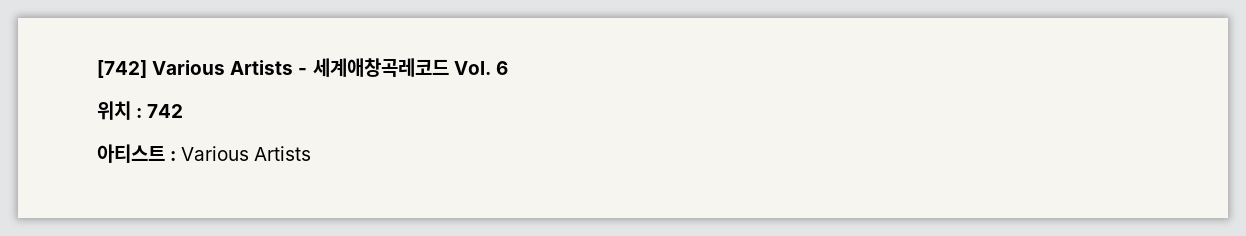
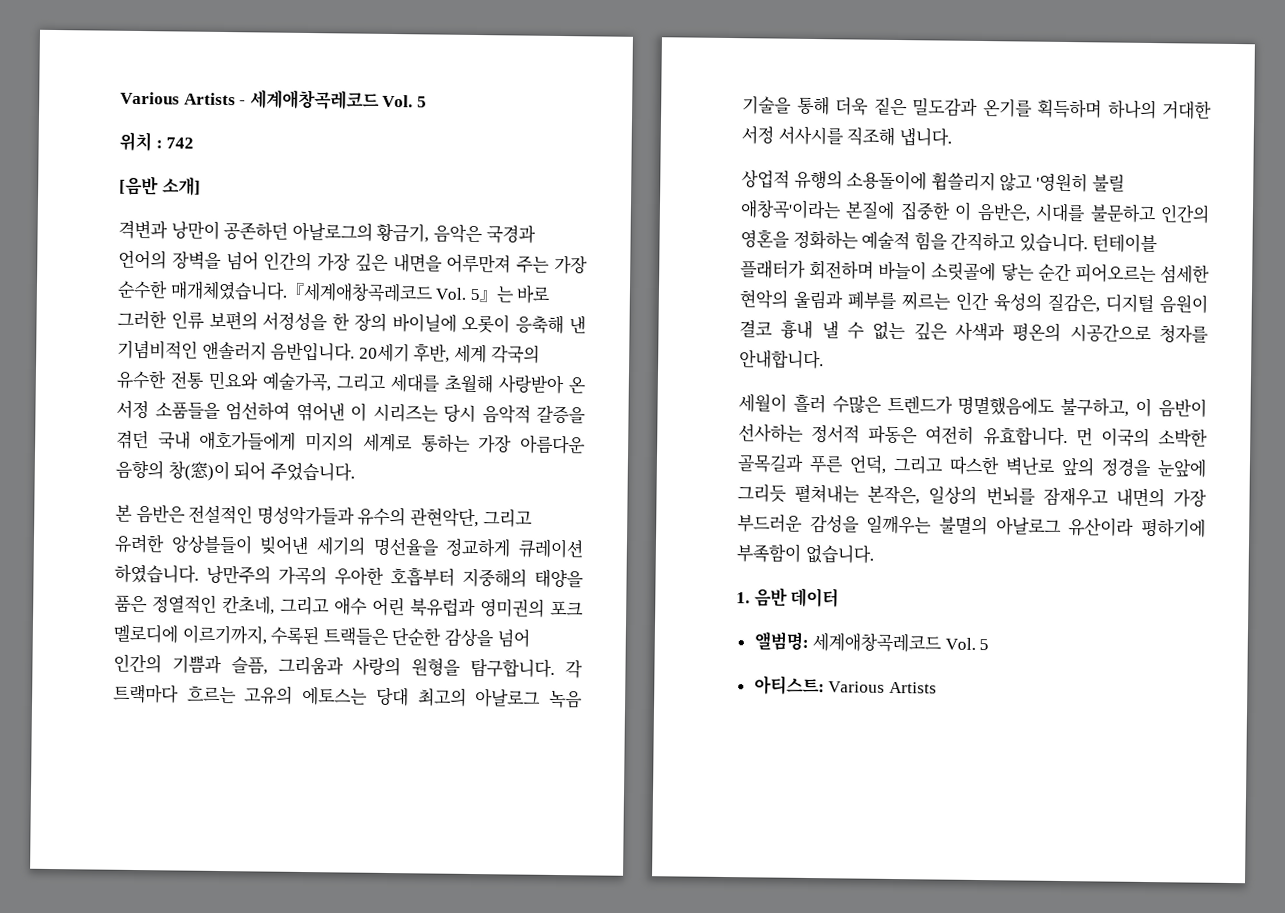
[97,60,147,78] [742] -> (120, 98) none
[495,61,508,75] 6 -> [416,96,427,108] 5
[97,144,177,163] 아티스트 : -> [119,175,201,196] [118,219,536,244] [118,249,588,275] [117,279,552,304] [117,309,586,335] [117,339,540,364] [116,369,586,395] [116,399,586,424] [116,430,586,455] [115,459,355,482] [115,504,533,528] [114,533,584,559] [114,564,584,589] [114,594,584,618] [113,623,530,648] [113,653,583,679] [113,683,583,709] [742,95,1212,120] [741,125,952,147] [741,169,1125,193] [740,199,1210,224] [740,229,1158,254] [740,259,1210,284] [739,289,1208,314] [739,319,1209,344] [739,349,824,370] [738,393,1207,418] [738,423,1208,448] [737,453,1207,478] [737,483,1207,508] [737,514,1206,538] [736,543,874,564] [736,587,840,608] [753,631,990,653] [753,675,825,696] [음반 소개] // 격변과 낭만이 공존하던 아날로그의 황금기, 음악은 국경과 언어의 장벽을 넘어 인간의 가장 깊은 내면을 어루만져 주는 가장 순수한 매개체였습니다.『세계애창곡레코드 Vol. 5』는 바로 그러한 인류 보편의 서정성을 한 장의 바이닐에 오롯이 응축해 낸 기념비적인 앤솔러지 음반입니다. 20세기 후반, 세계 각국의 유수한 전통 민요와 예술가곡, 그리고 세대를 초월해 사랑받아 온 서정 소품들을 엄선하여 엮어낸 이 시리즈는 당시 음악적 갈증을 겪던 국내 애호가들에게 미지의 세계로 통하는 가장 아름다운 음향의 창(窓)이 되어 주었습니다. // 본 음반은 전설적인 명성악가들과 유수의 관현악단, 그리고 유려한 앙상블들이 빚어낸 세기의 명선율을 정교하게 큐레이션 하였습니다. 낭만주의 가곡의 우아한 호흡부터 지중해의 태양을 품은 정열적인 칸초네, 그리고 애수 어린 북유럽과 영미권의 포크 멜로디에 이르기까지, 수록된 트랙들은 단순한 감상을 넘어 인간의 기쁨과 슬픔, 그리움과 사랑의 원형을 탐구합니다. 각 트랙마다 흐르는 고유의 에토스는 당대 최고의 아날로그 녹음 기술을 통해 더욱 짙은 밀도감과 온기를 획득하며 하나의 거대한 서정 서사시를 직조해 냅니다. // 상업적 유행의 소용돌이에 휩쓸리지 않고 '영원히 불릴 애창곡'이라는 본질에 집중한 이 음반은, 시대를 불문하고 인간의 영혼을 정화하는 예술적 힘을 간직하고 있습니다. 턴테이블 플래터가 회전하며 바늘이 소릿골에 닿는 순간 피어오르는 섬세한 현악의 울림과 폐부를 찌르는 인간 육성의 질감은, 디지털 음원이 결코 흉내 낼 수 없는 깊은 사색과 평온의 시공간으로 청자를 안내합니다. // 세월이 흘러 수많은 트렌드가 명멸했음에도 불구하고, 이 음반이 선사하는 정서적 파동은 여전히 유효합니다. 먼 이국의 소박한 골목길과 푸른 언덕, 그리고 따스한 벽난로 앞의 정경을 눈앞에 그리듯 펼쳐내는 본작은, 일상의 번뇌를 잠재우고 내면의 가장 부드러운 감성을 일깨우는 불멸의 아날로그 유산이라 평하기에 부족함이 없습니다. // 1. 음반 데이터 // 앨범명: 세계애창곡레코드 Vol. 5 // 아티스트:

